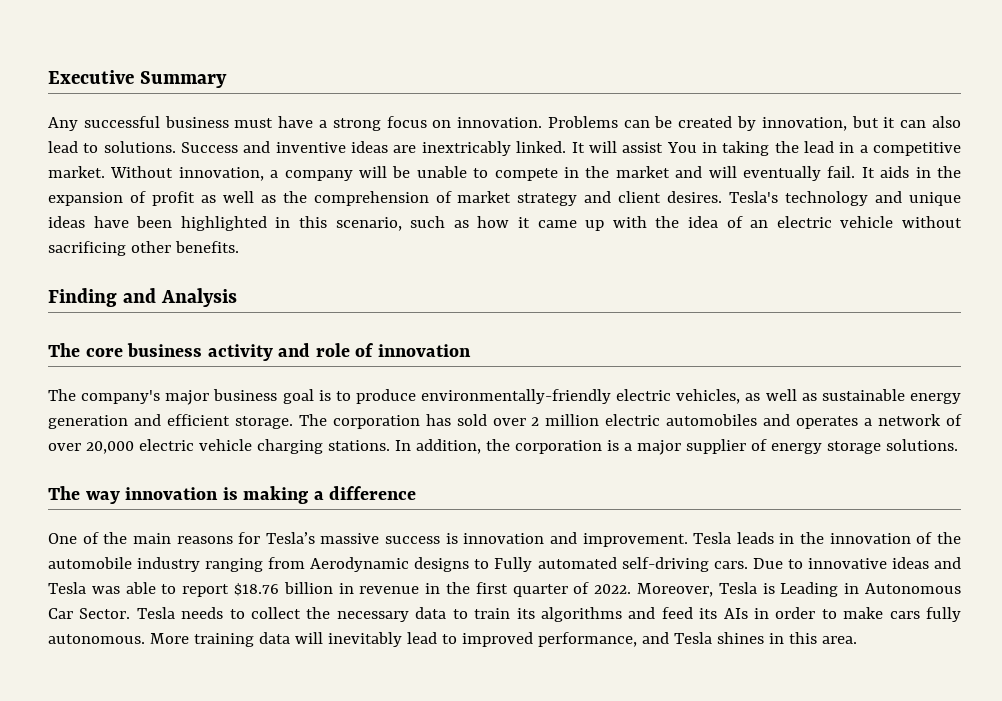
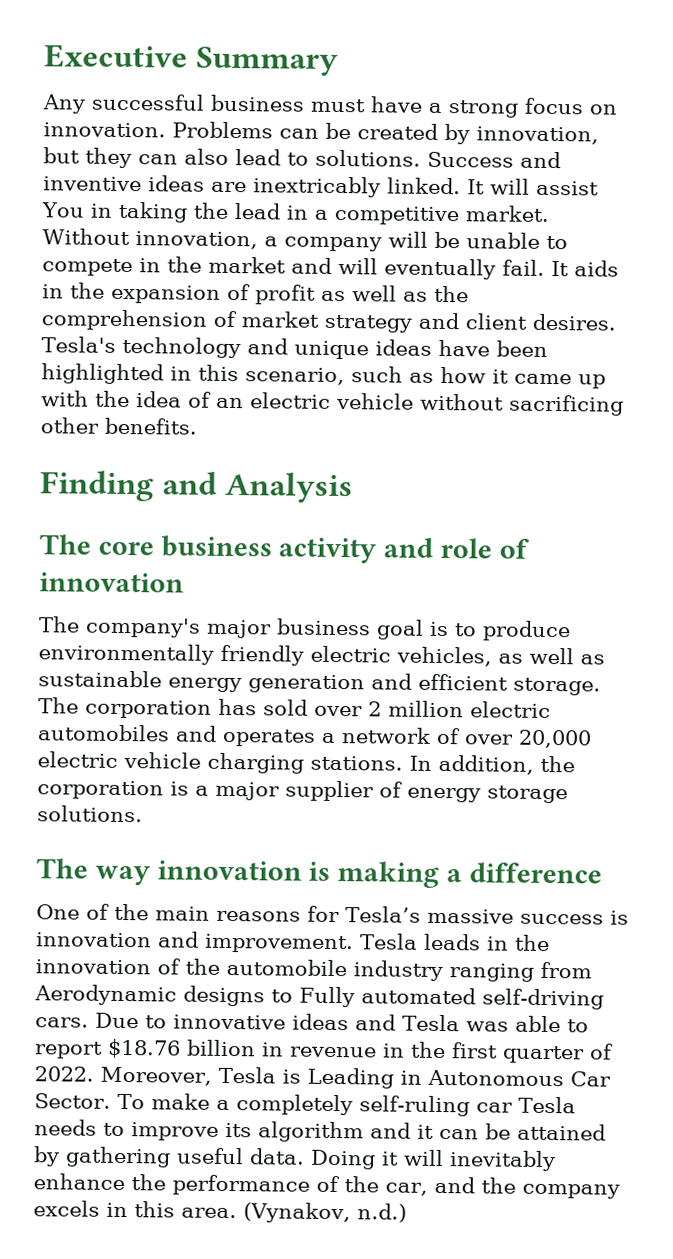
[883,117,896,128] it -> [85,147,132,169] they
[421,389,612,404] environmentally-friendly -> [38,643,304,666] environmentally friendly
[136,607,961,622] [48,632,764,647] Tesla needs to collect the necessary data to train its algorithms and feed its AIs in order to make cars fully autonomous. More training data will inevitably lead to improved performance, and Tesla shines -> [116,1093,576,1117] [34,1119,606,1143] [33,1146,556,1172] [33,1173,620,1199] [33,1200,100,1217] To make a completely self-ruling car Tesla needs to improve its algorithm and it can be attained by gathering useful data. Doing it will inevitably enhance the performance of the car, and the company excels
(857, 640) none -> [243,1202,407,1224] (Vynakov, n.d.)

